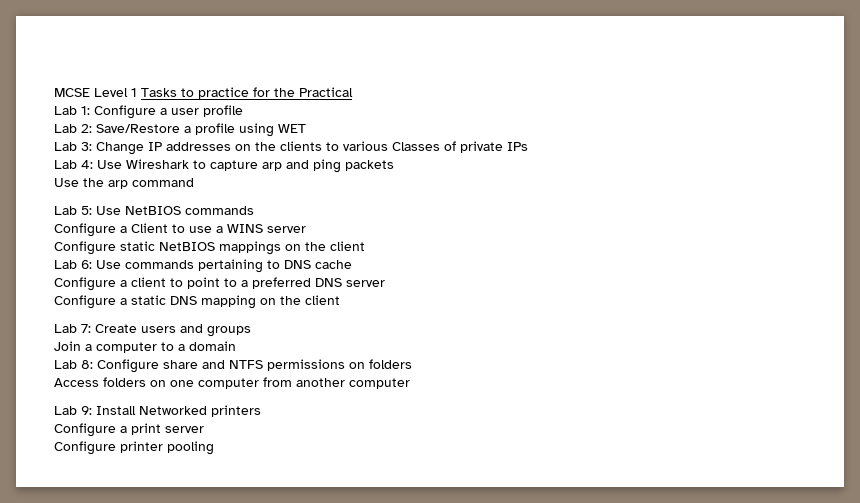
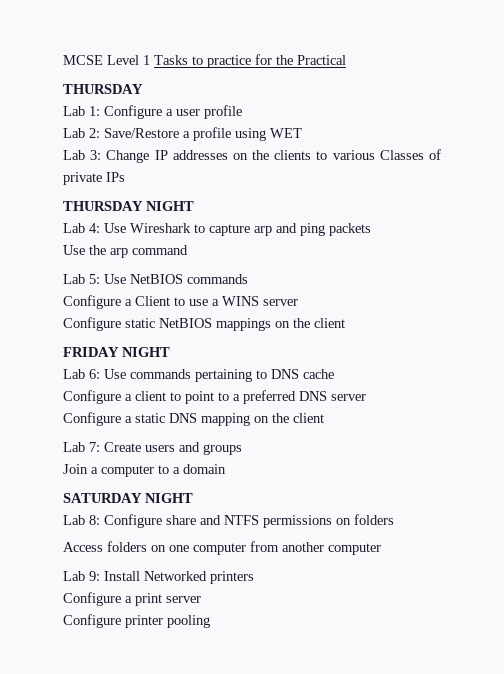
(353, 92) none -> [63,84,143,94] // THURSDAY
(528, 146) none -> [63,201,194,211] // THURSDAY NIGHT
(365, 246) none -> [63,347,170,357] // FRIDAY NIGHT
(236, 346) none -> [63,493,193,503] // SATURDAY NIGHT

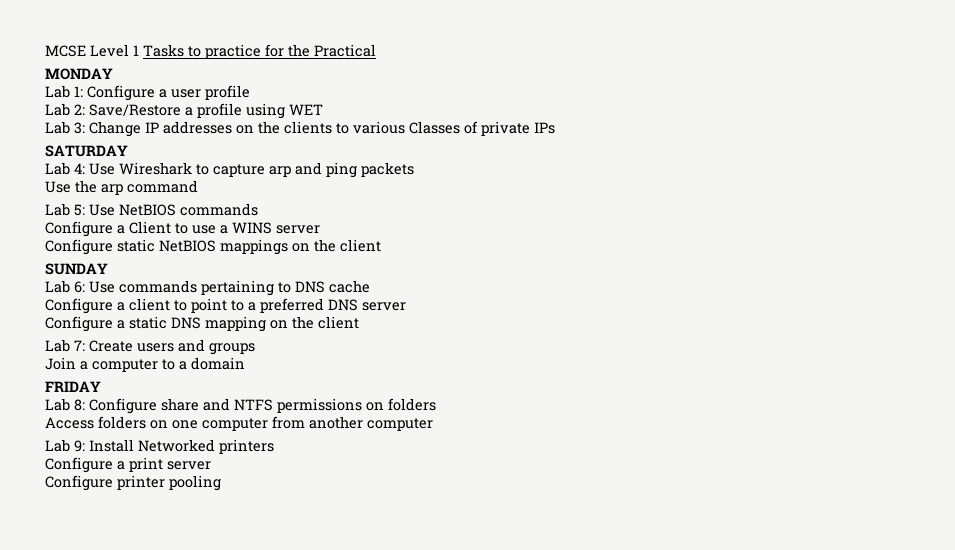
[63,84,143,94] THURSDAY -> [45,68,113,80] MONDAY
[63,201,194,211] THURSDAY NIGHT -> [45,145,128,157] SATURDAY
[63,347,170,357] FRIDAY NIGHT -> [45,263,108,275] SUNDAY
[63,493,193,503] SATURDAY NIGHT -> [45,381,101,392] FRIDAY

